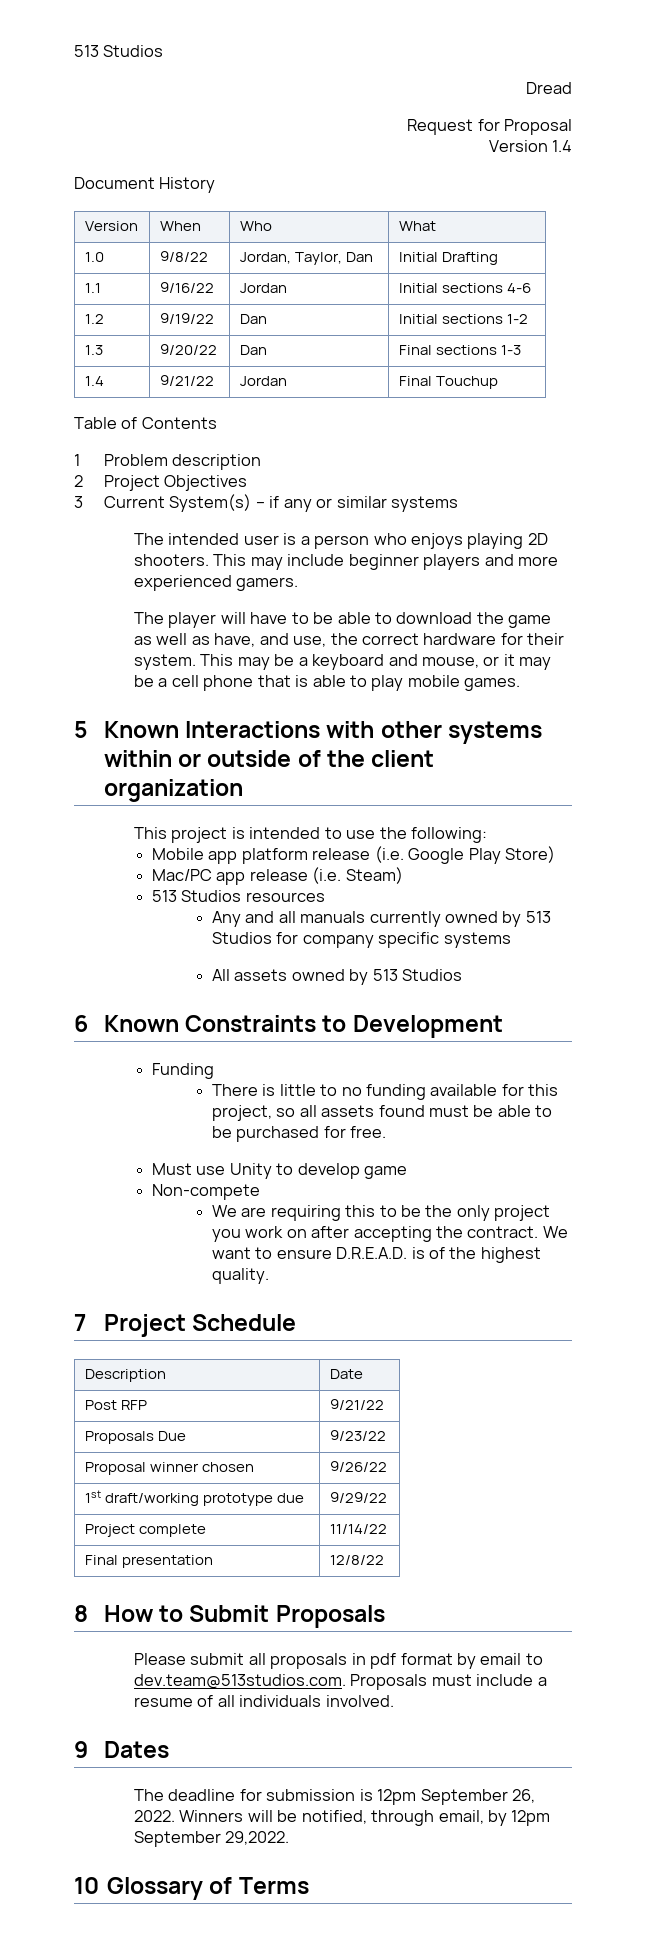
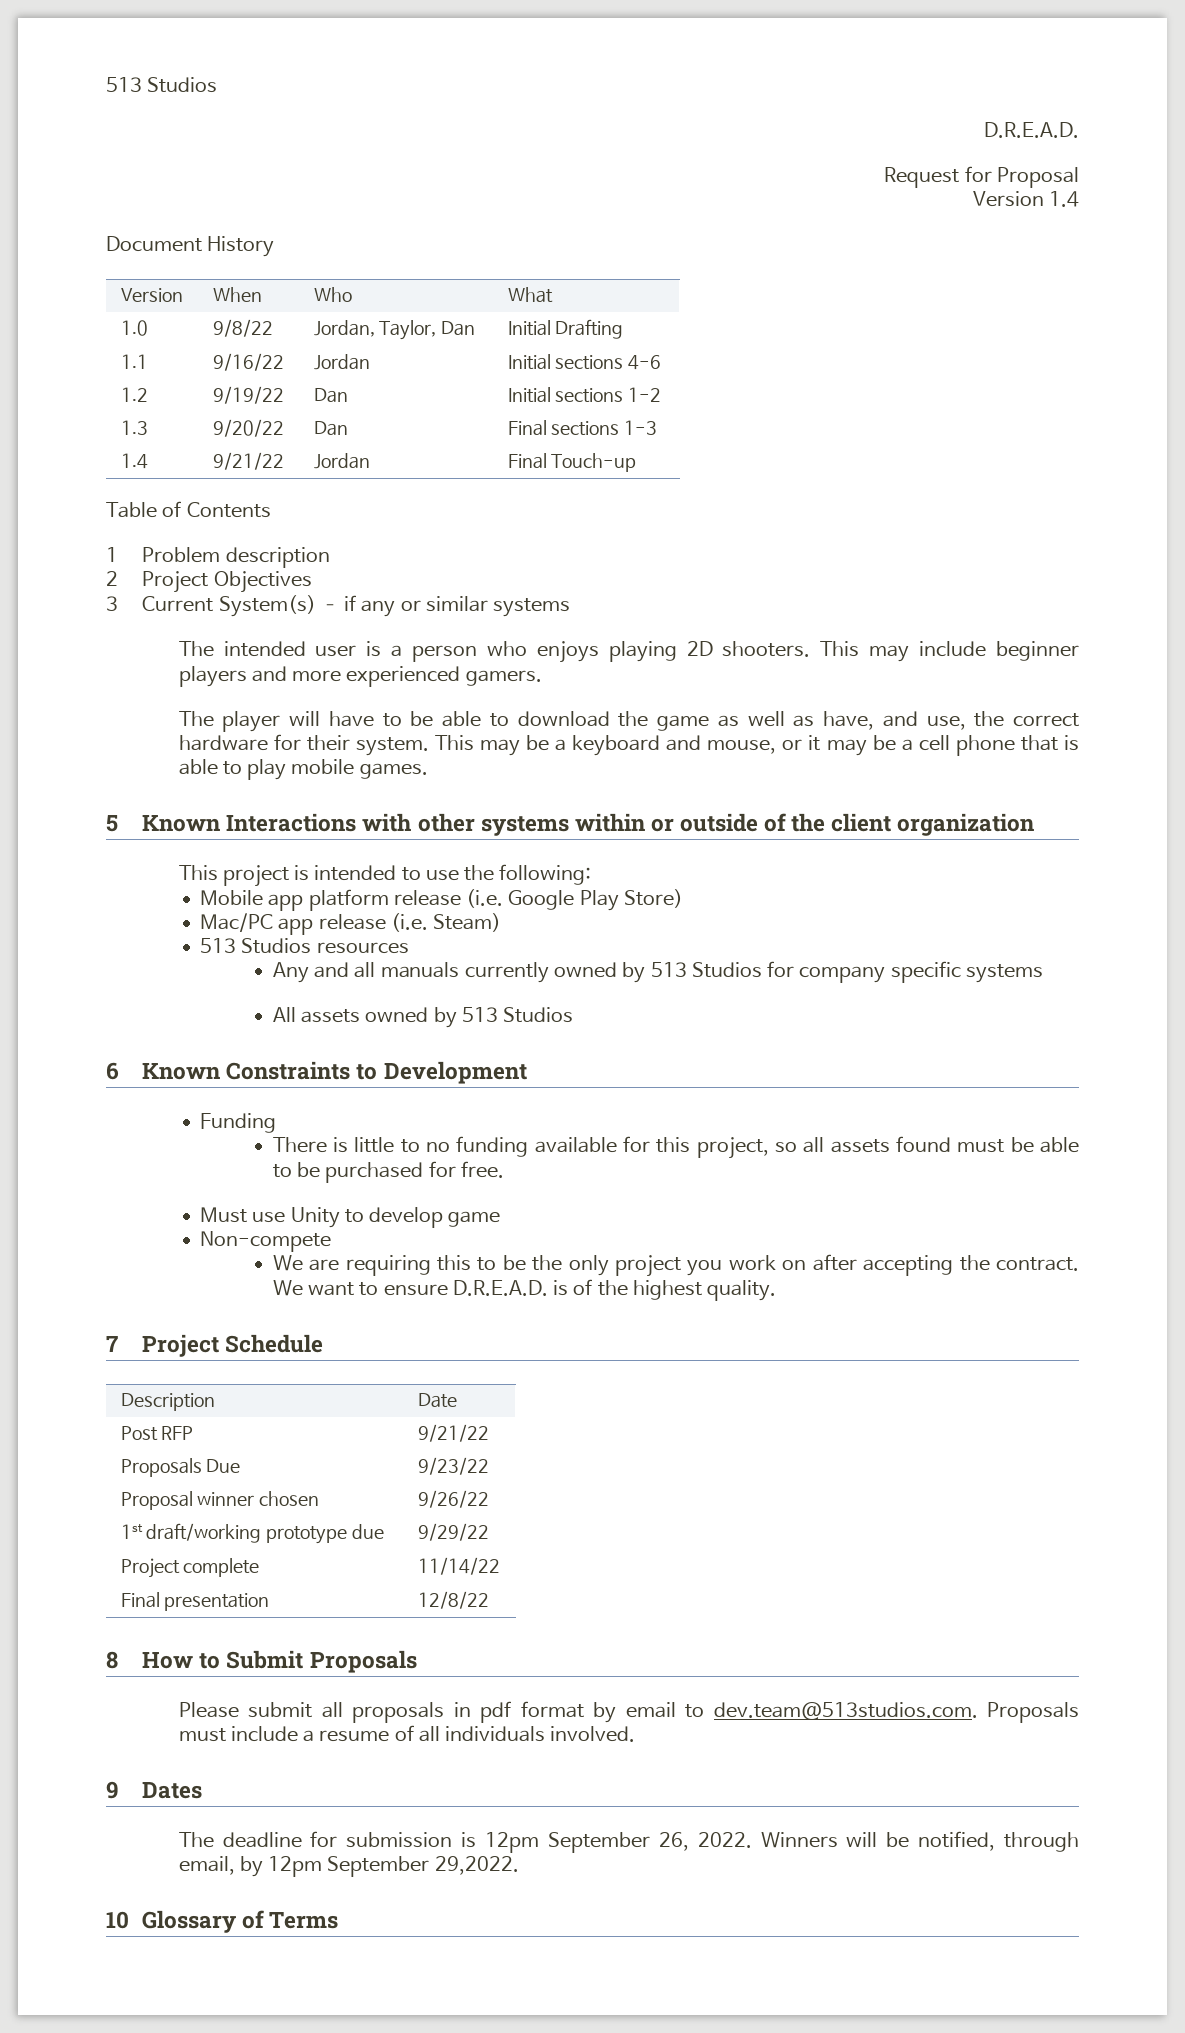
[74,45,164,57] [526,82,572,94] 513 Studios // Dread -> [106,77,218,93] [984,122,1079,138] 513 Studios // D.R.E.A.D.
[436,376,499,389] Touchup -> [551,453,637,472] Touch-up

